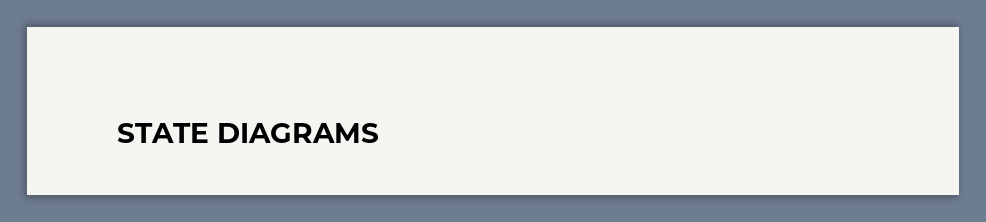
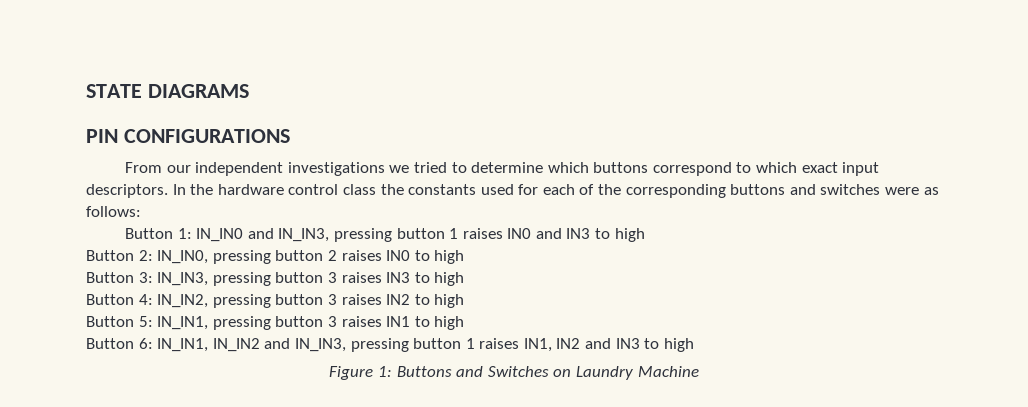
(379, 133) none -> [86,129,290,143] [124,162,880,176] [86,184,939,198] [86,206,141,217] [124,228,645,242] [86,250,465,264] [86,272,465,286] [86,294,465,308] [86,316,465,330] [86,338,694,352] [329,366,699,380] // PIN CONFIGURATIONS // From our independent investigations we tried to determine which buttons correspond to which exact input descriptors. In the hardware control class the constants used for each of the corresponding buttons and switches were as follows: // Button 1: IN_IN0 and IN_IN3, pressing button 1 raises IN0 and IN3 to high // Button 2: IN_IN0, pressing button 2 raises IN0 to high // Button 3: IN_IN3, pressing button 3 raises IN3 to high // Button 4: IN_IN2, pressing button 3 raises IN2 to high // Button 5: IN_IN1, pressing button 3 raises IN1 to high // Button 6: IN_IN1, IN_IN2 and IN_IN3, pressing button 1 raises IN1, IN2 and IN3 to high // Figure 1: Buttons and Switches on Laundry Machine

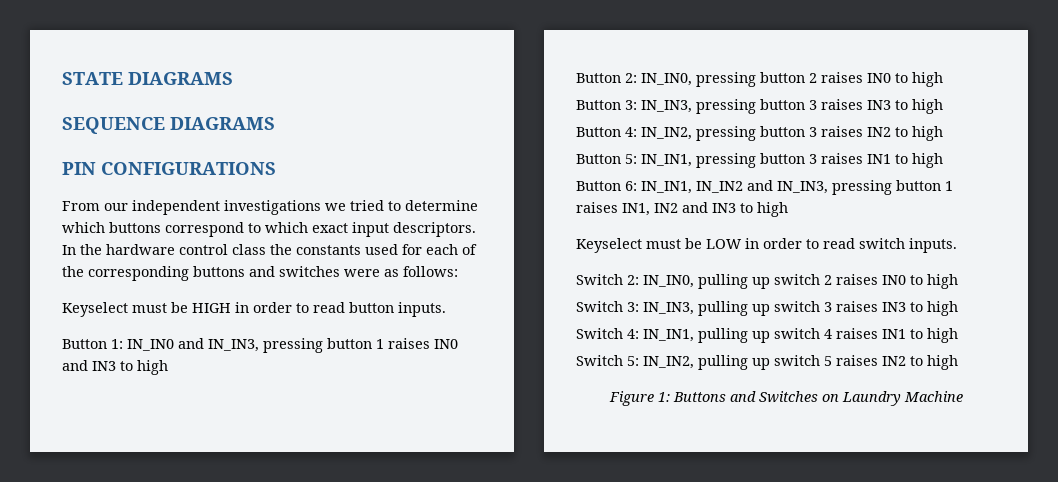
(249, 91) none -> [62,117,275,134] // SEQUENCE DIAGRAMS
(141, 211) none -> [62,302,446,317] // Keyselect must be HIGH in order to read button inputs.
(694, 345) none -> [576,238,957,253] [576,274,958,289] [576,301,958,316] [576,328,958,343] [576,355,958,370] // Keyselect must be LOW in order to read switch inputs. // Switch 2: IN_IN0, pulling up switch 2 raises IN0 to high // Switch 3: IN_IN3, pulling up switch 3 raises IN3 to high // Switch 4: IN_IN1, pulling up switch 4 raises IN1 to high // Switch 5: IN_IN2, pulling up switch 5 raises IN2 to high

